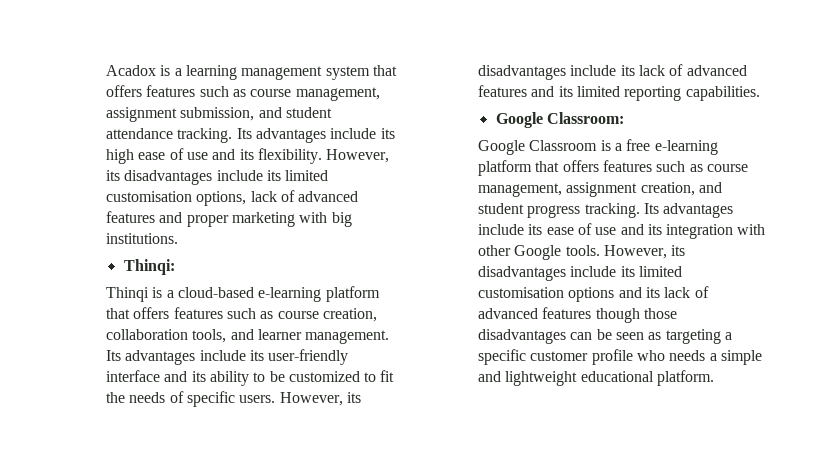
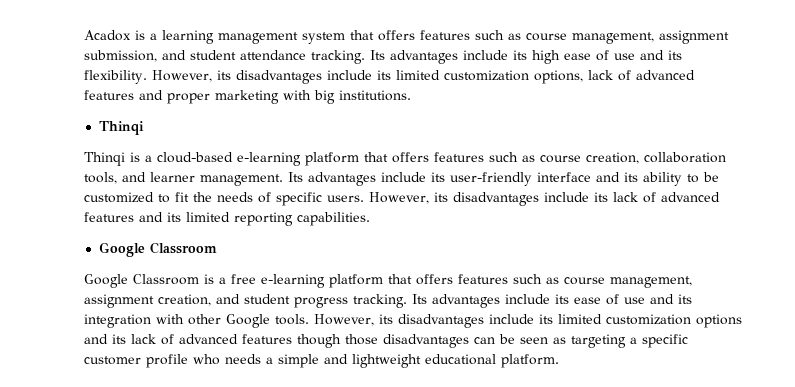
[105,191,192,202] customisation -> [443,70,529,81] customization
[123,259,175,275] Thinqi: -> [98,121,144,135] Thinqi
[546,112,624,124] Classroom: -> [149,242,217,254] Classroom
[477,287,564,298] customisation -> [605,314,691,325] customization

